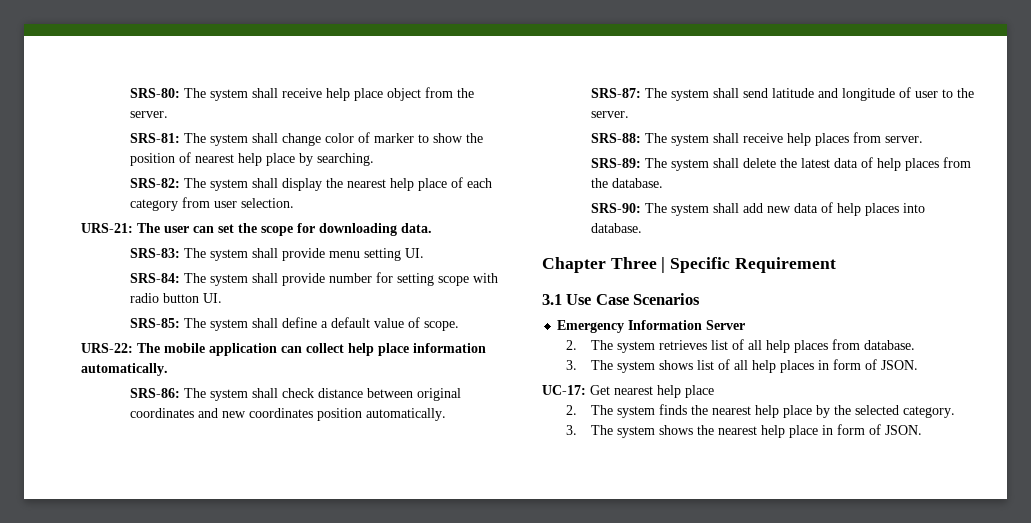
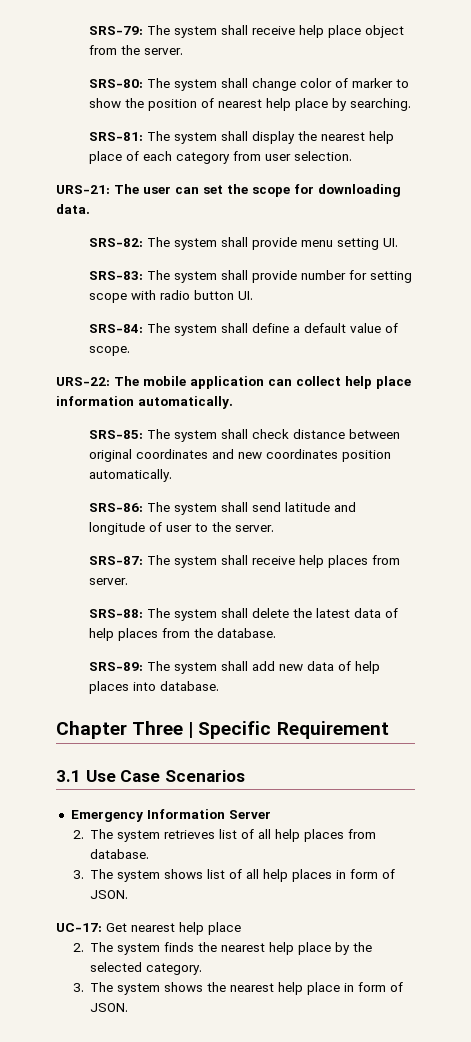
[129,88,180,98] SRS-80: -> [89,26,144,35] SRS-79:
[129,133,180,143] SRS-81: -> [89,79,144,88] SRS-80:
[129,178,180,188] SRS-82: -> [89,132,144,141] SRS-81:
[129,248,180,258] SRS-83: -> [89,238,144,247] SRS-82:
[129,273,180,283] SRS-84: -> [89,271,144,280] SRS-83:
[129,318,180,328] SRS-85: -> [89,324,144,333] SRS-84:
[129,388,180,398] SRS-86: -> [89,430,144,439] SRS-85:
[590,88,641,98] SRS-87: -> [89,503,144,512] SRS-86:
[590,133,641,143] SRS-88: -> [89,556,144,565] SRS-87:
[590,158,641,168] SRS-89: -> [89,609,144,618] SRS-88:
[590,203,641,213] SRS-90: -> [89,662,144,671] SRS-89:

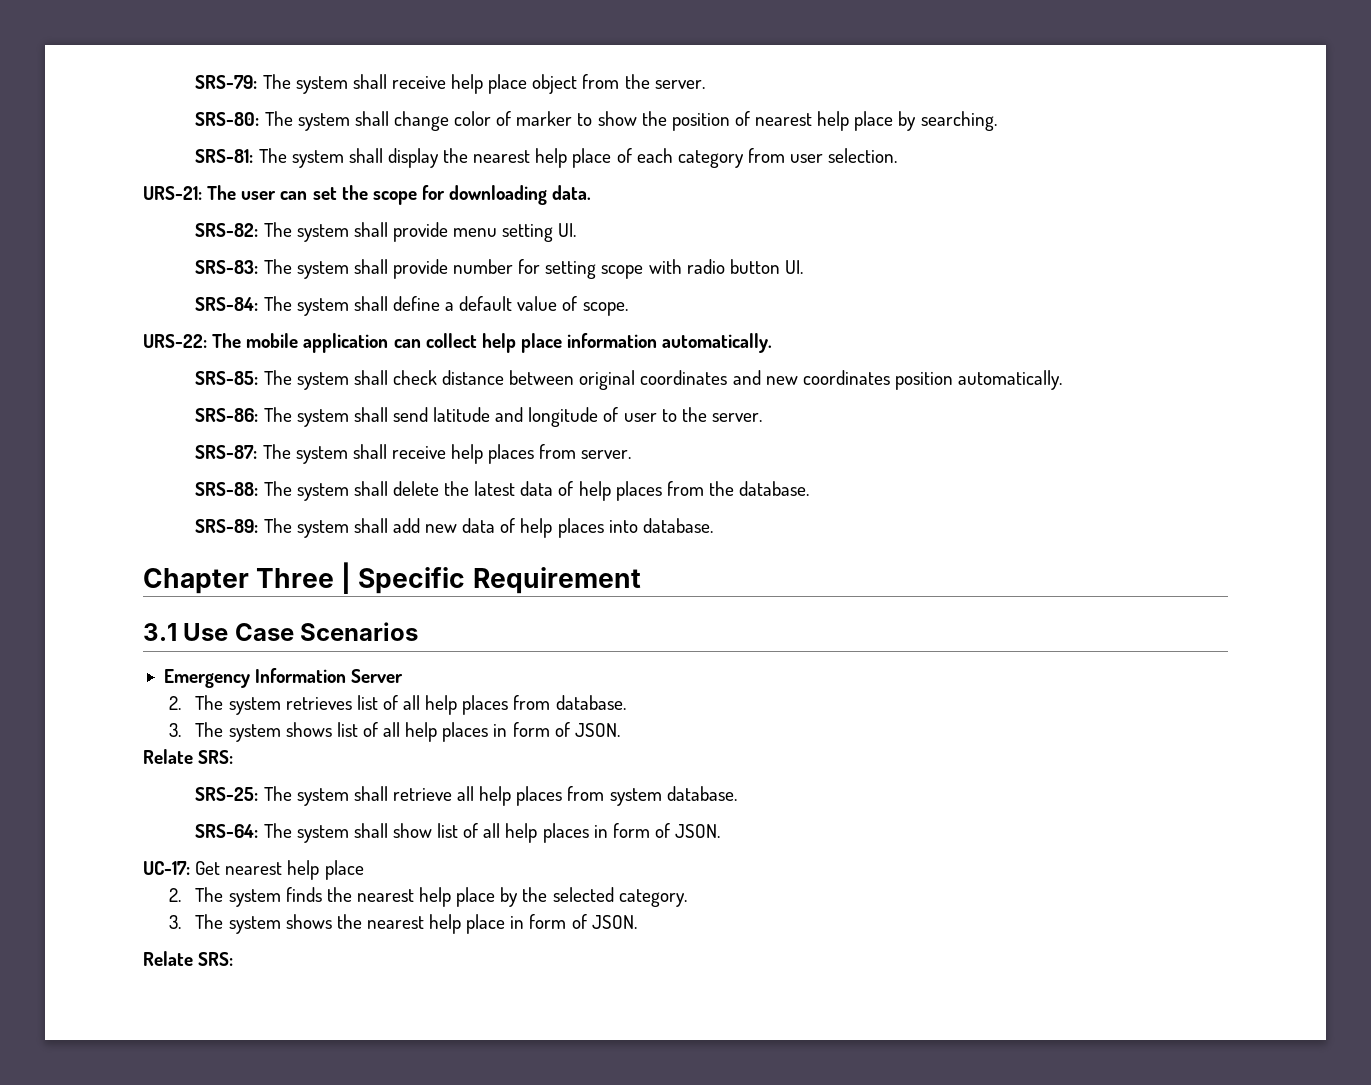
(129, 894) none -> [143,749,234,764] [195,786,737,806] [195,823,721,843] // Relate SRS: // SRS-25: The system shall retrieve all help places from system database. // SRS-64: The system shall show list of all help places in form of JSON.
(129, 1007) none -> [143,951,234,966] // Relate SRS:

